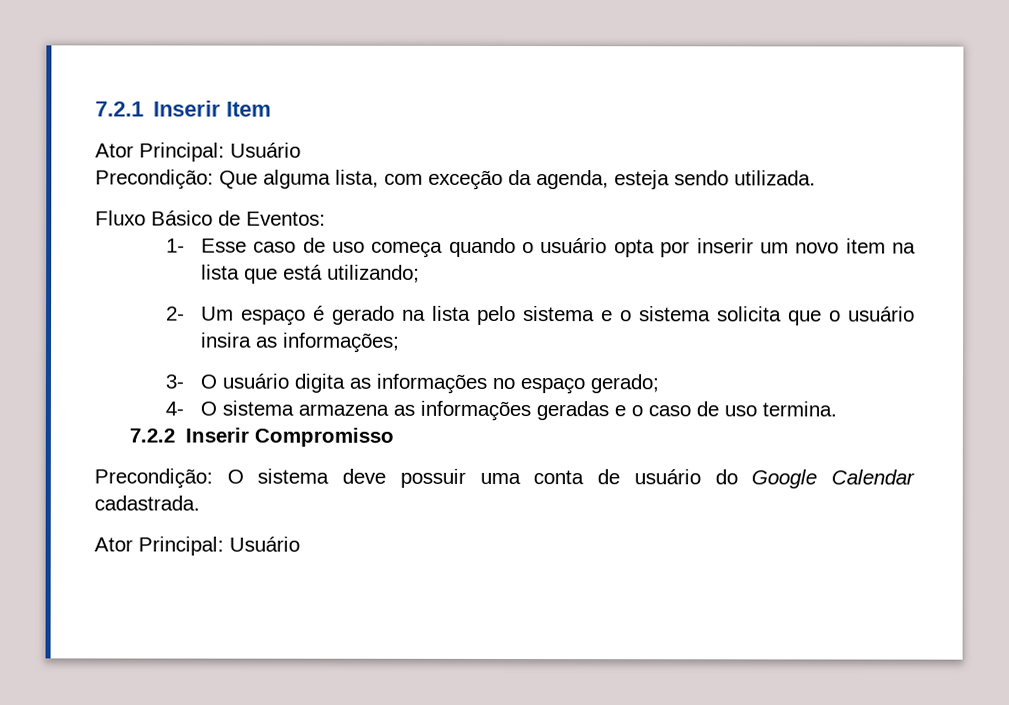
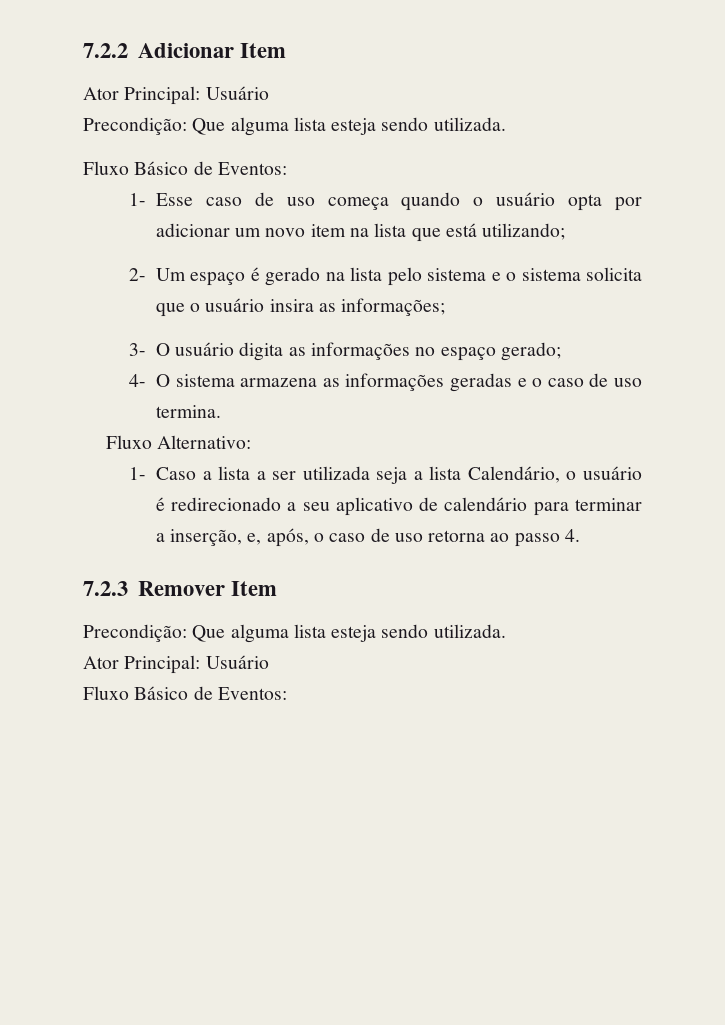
[95,100,222,117] 7.2.1 Inserir -> [83,43,234,58] 7.2.2 Adicionar
[335,169,609,190] lista, com exceção da agenda, -> [293,117,326,131] lista
[696,238,754,254] inserir -> [155,223,230,237] adicionar
[129,427,394,447] [94,468,916,489] [94,495,200,511] [94,536,300,556] 7.2.2 Inserir Compromisso // Precondição: O sistema deve possuir uma conta de usuário do Google Calendar cadastrada. // Ator Principal: Usuário -> [106,435,252,449] [129,466,642,484] [155,497,642,516] [155,528,580,547] [83,581,277,596] [83,624,506,643] [83,655,269,674] [83,686,287,700] Fluxo Alternativo: // 1- Caso a lista a ser utilizada seja a lista Calendário, o usuário é redirecionado a seu aplicativo de calendário para terminar a inserção, e, após, o caso de uso retorna ao passo 4. // 7.2.3 Remover Item // Precondição: Que alguma lista esteja sendo utilizada. // Ator Principal: Usuário // Fluxo Básico de Eventos:

